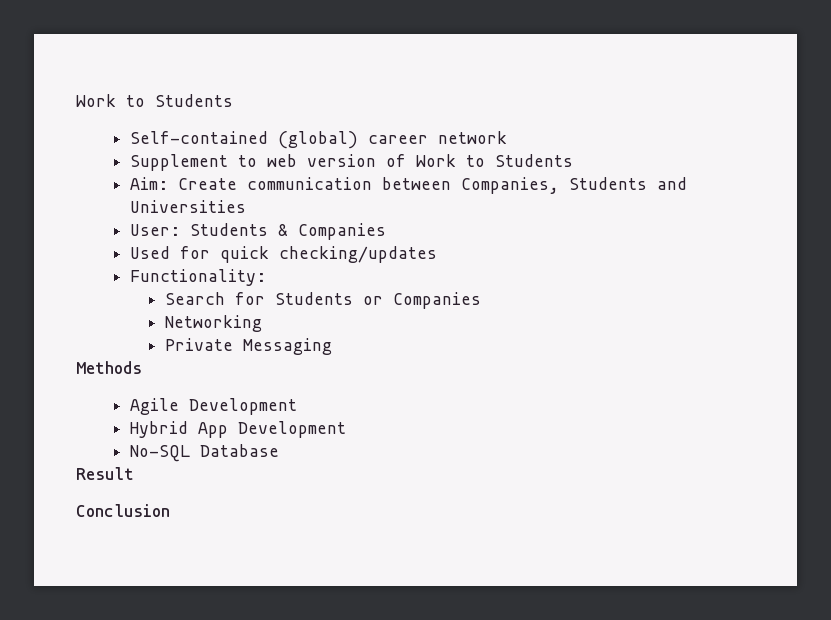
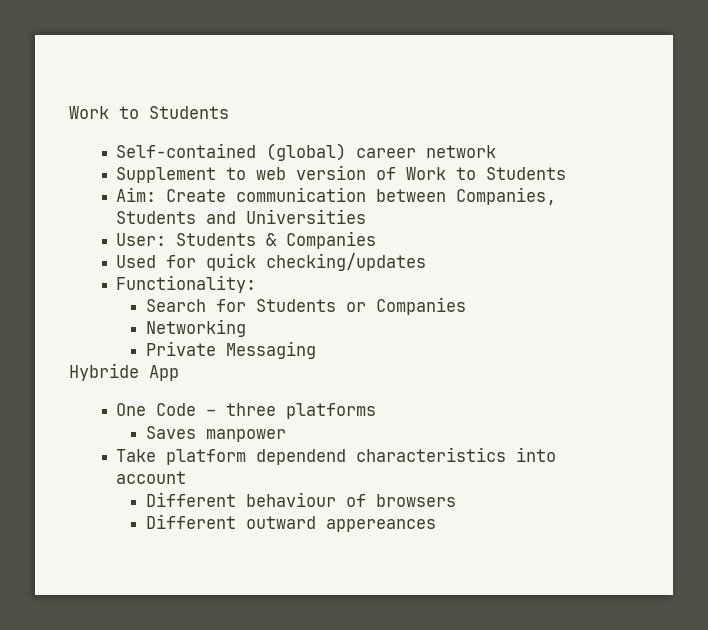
[76,361,142,374] [130,398,298,415] [130,421,347,438] [130,444,280,462] [76,467,134,480] [76,504,170,517] Methods // Agile Development // Hybrid App Development // No-SQL Database // Result // Conclusion -> [69,363,179,381] [116,403,377,419] [145,426,286,442] [116,447,557,465] [116,471,187,484] [145,492,456,507] [145,514,436,532] Hybride App // One Code – three platforms // Saves manpower // Take platform dependend characteristics into account // Different behaviour of browsers // Different outward appereances

